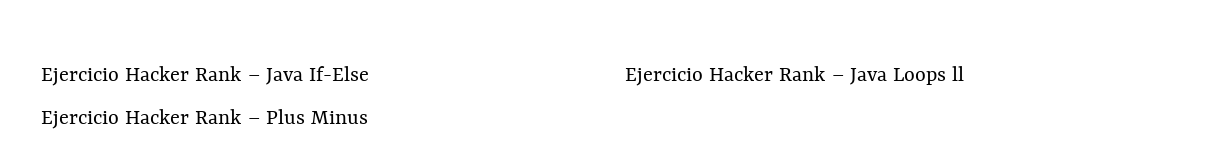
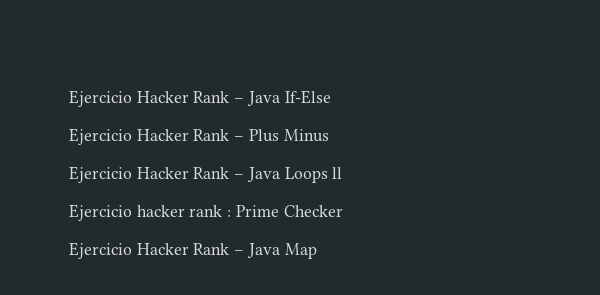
(965, 73) none -> [69,204,343,221] [69,242,317,259] // Ejercicio hacker rank : Prime Checker // Ejercicio Hacker Rank – Java Map

